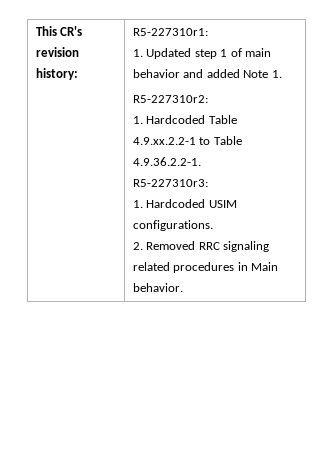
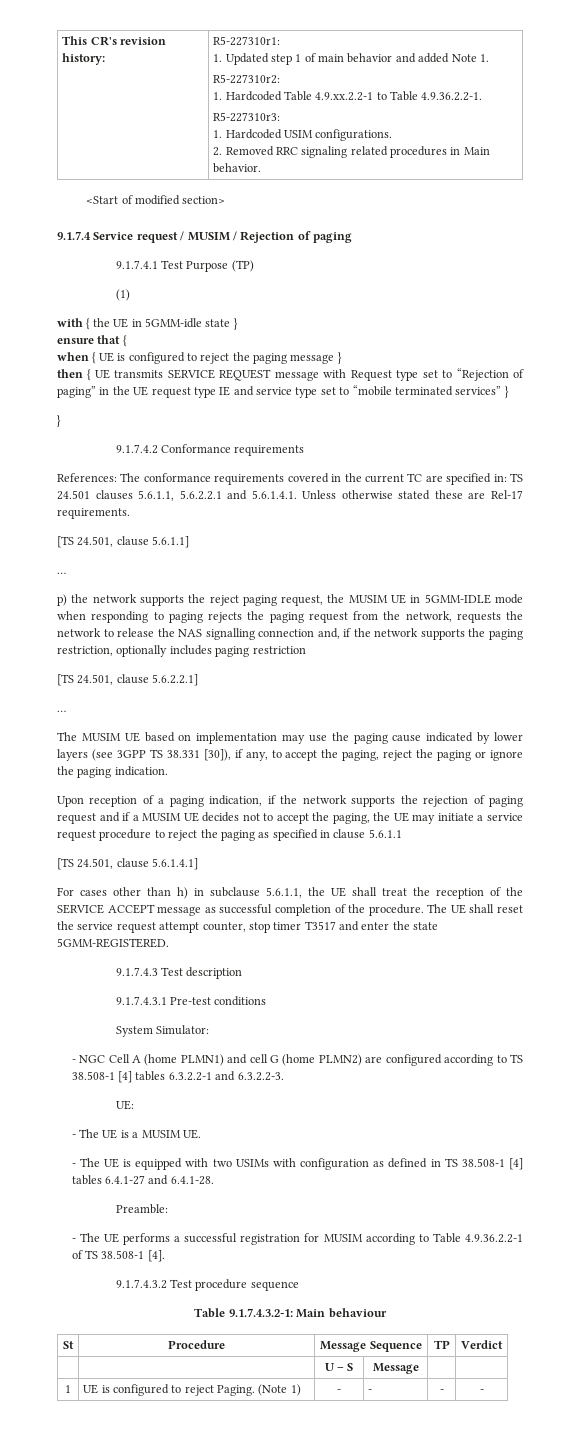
(183, 287) none -> [86,195,226,205] [57,231,352,243] [115,260,254,272] [115,289,130,301] [57,318,238,330] [57,335,127,347] [57,352,342,364] [57,368,524,381] [57,385,509,398] [57,415,61,427] [115,444,305,456] [57,473,524,485] [57,490,523,501] [57,508,130,519] [57,536,190,548] [57,572,66,574] [57,594,524,606] [57,611,523,623] [57,628,523,640] [57,645,306,657] [57,674,199,686] [57,710,66,712] [57,732,524,744] [57,749,523,761] [57,766,168,778] [57,795,523,807] [57,812,523,824] [57,829,402,841] [57,858,199,870] [57,887,523,899] [57,904,523,916] [57,921,439,933] [57,938,169,948] [115,967,243,979] [115,996,267,1006] [115,1025,210,1037] [71,1054,523,1066] [71,1071,284,1083] [115,1100,134,1110] [71,1129,201,1139] [71,1158,524,1170] [71,1175,214,1185] [115,1204,168,1214] [71,1233,523,1245] [71,1250,165,1262] [115,1279,299,1291] [194,1308,387,1318] [63,1341,74,1349] [168,1340,225,1349] [320,1341,422,1352] [433,1340,450,1349] [461,1340,503,1349] [324,1363,354,1371] [372,1363,419,1374] [65,1385,71,1393] [83,1384,301,1396] [337,1389,341,1393] [368,1389,373,1393] [439,1389,444,1393] [479,1389,484,1393] // <Start of modified section> // 9.1.7.4 Service request / MUSIM / Rejection of paging // 9.1.7.4.1 Test Purpose (TP) // (1) // with { the UE in 5GMM-idle state } // ensure that { // when { UE is configured to reject the paging message } // then { UE transmits SERVICE REQUEST message with Request type set to “Rejection of paging” in the UE request type IE and service type set to “mobile terminated services” } // } // 9.1.7.4.2 Conformance requirements // References: The conformance requirements covered in the current TC are specified in: TS 24.501 clauses 5.6.1.1, 5.6.2.2.1 and 5.6.1.4.1. Unless otherwise stated these are Rel-17 requirements. // [TS 24.501, clause 5.6.1.1] // … // p) the network supports the reject paging request, the MUSIM UE in 5GMM-IDLE mode when responding to paging rejects the paging request from the network, requests the network to release the NAS signalling connection and, if the network supports the paging restriction, optionally includes paging restriction // [TS 24.501, clause 5.6.2.2.1] // … // The MUSIM UE based on implementation may use the paging cause indicated by lower layers (see 3GPP TS 38.331 [30]), if any, to accept the paging, reject the paging or ignore the paging indication. // Upon reception of a paging indication, if the network supports the rejection of paging request and if a MUSIM UE decides not to accept the paging, the UE may initiate a service request procedure to reject the paging as specified in clause 5.6.1.1 // [TS 24.501, clause 5.6.1.4.1] // For cases other than h) in subclause 5.6.1.1, the UE shall treat the reception of the SERVICE ACCEPT message as successful completion of the procedure. The UE shall reset the service request attempt counter, stop timer T3517 and enter the state 5GMM-REGISTERED. // 9.1.7.4.3 Test description // 9.1.7.4.3.1 Pre-test conditions // System Simulator: // - NGC Cell A (home PLMN1) and cell G (home PLMN2) are configured according to TS 38.508-1 [4] tables 6.3.2.2-1 and 6.3.2.2-3. // UE: // - The UE is a MUSIM UE. // - The UE is equipped with two USIMs with configuration as defined in TS 38.508-1 [4] tables 6.4.1-27 and 6.4.1-28. // Preamble: // - The UE performs a successful registration for MUSIM according to Table 4.9.36.2.2-1 of TS 38.508-1 [4]. // 9.1.7.4.3.2 Test procedure sequence // Table 9.1.7.4.3.2-1: Main behaviour // St | Procedure | Message Sequence | TP | Verdict // | | U – S | Message | | // 1 | UE is configured to reject Paging. (Note 1) | - | - | - | -

